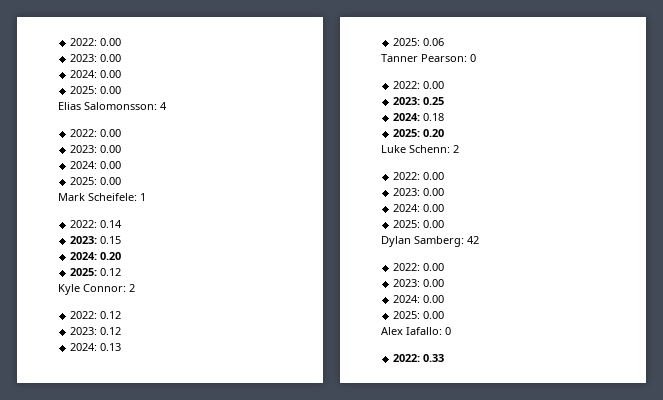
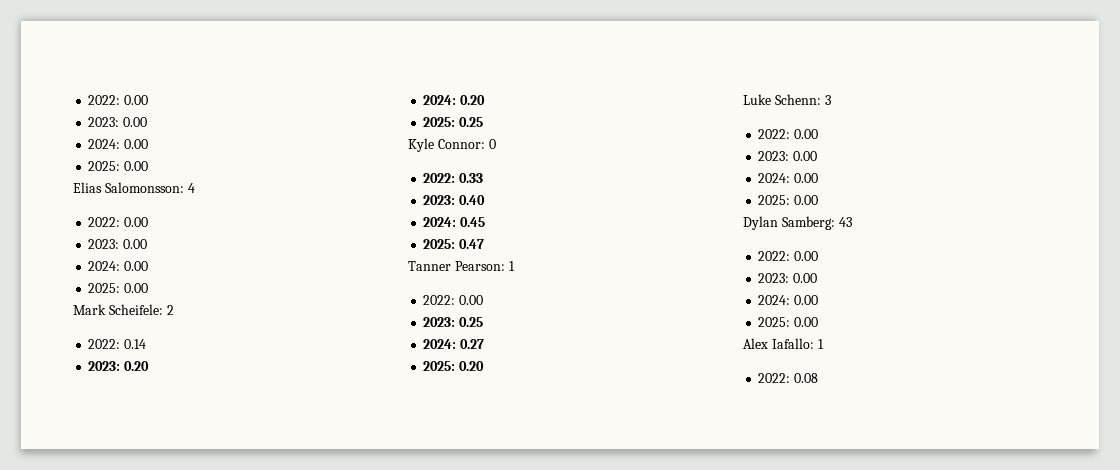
[140,193,146,201] 1 -> [166,305,174,315] 2
[100,236,122,244] 0.15 -> [124,361,150,371] 0.20
[100,268,122,276] 0.12 -> [459,117,484,127] 0.25
[129,284,135,292] [70,311,122,319] [70,327,122,335] [70,343,122,351] [393,38,445,46] 2 // 2022: 0.12 // 2023: 0.12 // 2024: 0.13 // 2025: 0.06 -> [488,139,496,149] [423,173,484,183] [423,195,486,205] [423,217,486,227] [423,239,485,249] 0 // 2022: 0.33 // 2023: 0.40 // 2024: 0.45 // 2025: 0.47
[470,54,476,62] 0 -> [508,261,515,271] 1
[423,113,445,121] 0.18 -> [460,339,485,349] 0.27
[453,145,459,153] 2 -> [824,95,831,105] 3
[467,236,479,244] 42 -> [838,217,852,227] 43
[445,327,451,335] [393,354,445,362] 0 // 2022: 0.33 -> [817,339,824,349] [758,373,819,383] 1 // 2022: 0.08

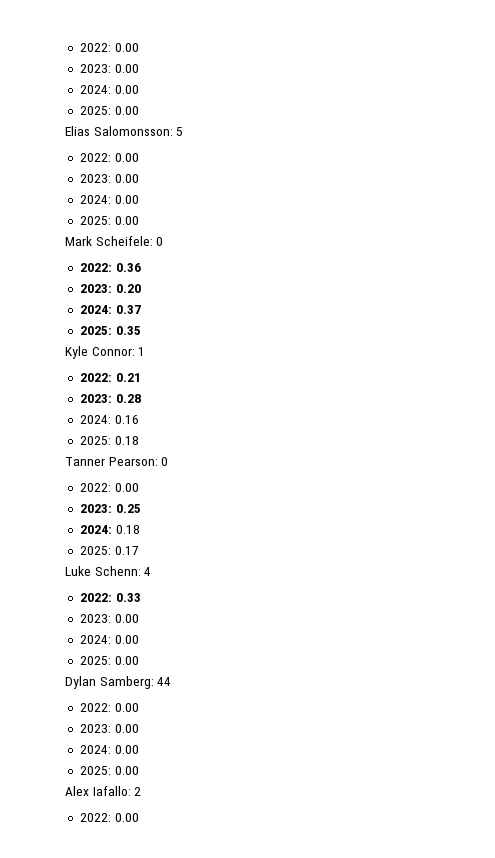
[187,183,195,193] 4 -> [176,127,184,136] 5
[166,305,174,315] [88,339,147,349] 2 // 2022: 0.14 -> [156,237,164,246] [79,263,141,272] 0 // 2022: 0.36
[460,95,486,105] [423,117,484,127] 0.20 // 2025: 0.25 -> [115,305,141,314] [79,326,141,335] 0.37 // 2025: 0.35
[488,139,496,149] [423,173,484,183] [423,195,486,205] [423,217,486,227] [423,239,485,249] 0 // 2022: 0.33 // 2023: 0.40 // 2024: 0.45 // 2025: 0.47 -> [138,347,146,356] [79,373,141,382] [79,394,141,403] [79,415,139,424] [79,436,139,445] 1 // 2022: 0.21 // 2023: 0.28 // 2024: 0.16 // 2025: 0.18
[508,261,515,271] 1 -> [161,457,169,466] 0
[460,339,485,349] [423,361,485,371] 0.27 // 2025: 0.20 -> [115,525,140,534] [79,546,139,555] 0.18 // 2025: 0.17
[824,95,831,105] [758,129,819,139] 3 // 2022: 0.00 -> [144,567,152,576] [79,593,141,602] 4 // 2022: 0.33
[838,217,852,227] 43 -> [157,677,172,686] 44
[817,339,824,349] [758,373,819,383] 1 // 2022: 0.08 -> [134,787,142,796] [79,813,139,822] 2 // 2022: 0.00

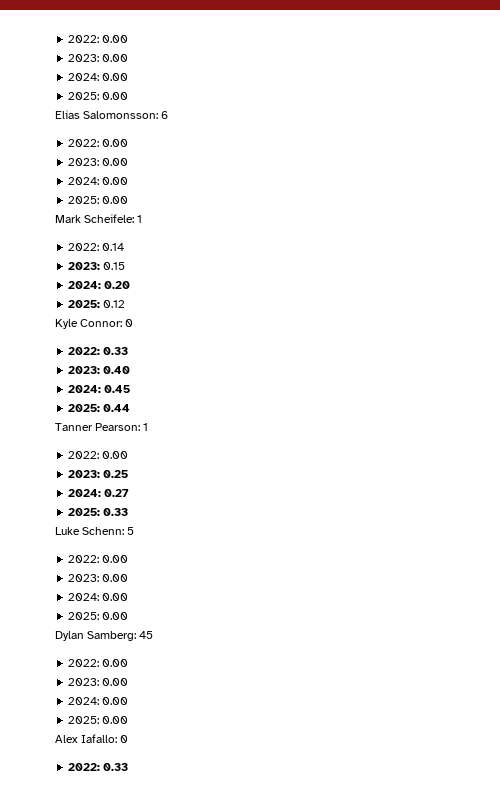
[176,127,184,136] 5 -> [161,111,169,119] 6
[156,237,164,246] [79,263,141,272] [79,284,141,293] [79,305,141,314] [79,326,141,335] [65,346,146,359] [79,373,141,382] [79,394,141,403] [79,415,139,424] [79,436,139,445] 0 // 2022: 0.36 // 2023: 0.20 // 2024: 0.37 // 2025: 0.35 // Kyle Connor: 1 // 2022: 0.21 // 2023: 0.28 // 2024: 0.16 // 2025: 0.18 -> [137,215,143,223] [68,243,125,251] [68,262,126,270] [68,281,131,289] [68,300,126,308] [55,319,134,329] [68,347,129,355] [68,366,131,374] [68,385,131,393] [68,404,131,412] 1 // 2022: 0.14 // 2023: 0.15 // 2024: 0.20 // 2025: 0.12 // Kyle Connor: 0 // 2022: 0.33 // 2023: 0.40 // 2024: 0.45 // 2025: 0.44
[161,457,169,466] 0 -> [143,423,149,431] 1
[115,525,140,534] [79,546,139,555] 0.18 // 2025: 0.17 -> [104,489,130,497] [68,508,129,516] 0.27 // 2025: 0.33
[144,567,152,576] [79,593,141,602] 4 // 2022: 0.33 -> [127,527,135,535] [68,555,129,563] 5 // 2022: 0.00
[157,677,172,686] 44 -> [139,631,154,639] 45
[134,787,142,796] [79,813,139,822] 2 // 2022: 0.00 -> [120,735,129,743] [68,763,129,771] 0 // 2022: 0.33

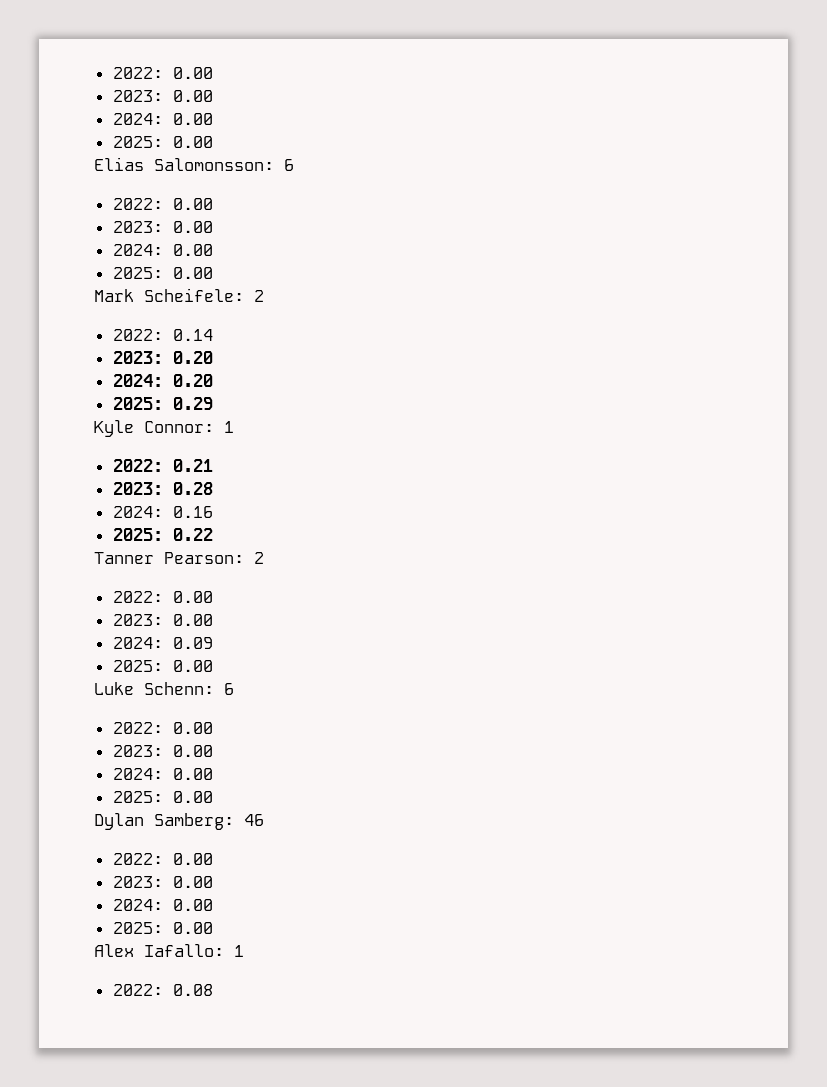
[137,215,143,223] 1 -> [254,290,264,302] 2
[103,262,126,270] 0.15 -> [172,351,213,364] 0.20
[103,300,126,308] 0.12 -> [172,397,213,410] 0.29
[125,319,134,327] [68,347,129,355] [68,366,131,374] [68,385,131,393] [68,404,131,412] 0 // 2022: 0.33 // 2023: 0.40 // 2024: 0.45 // 2025: 0.44 -> [224,421,234,433] [112,459,213,472] [112,482,213,495] [112,506,213,518] [112,528,213,541] 1 // 2022: 0.21 // 2023: 0.28 // 2024: 0.16 // 2025: 0.22
[143,423,149,431] [68,451,129,459] [68,470,129,478] [68,489,130,497] [68,508,129,516] 1 // 2022: 0.00 // 2023: 0.25 // 2024: 0.27 // 2025: 0.33 -> [254,552,264,564] [112,591,213,603] [112,614,213,626] [112,637,213,649] [112,660,213,672] 2 // 2022: 0.00 // 2023: 0.00 // 2024: 0.09 // 2025: 0.00
[127,527,135,535] 5 -> [224,683,234,695] 6
[139,631,154,639] 45 -> [244,814,264,826] 46
[120,735,129,743] [68,763,129,771] 0 // 2022: 0.33 -> [234,945,244,957] [112,984,213,996] 1 // 2022: 0.08

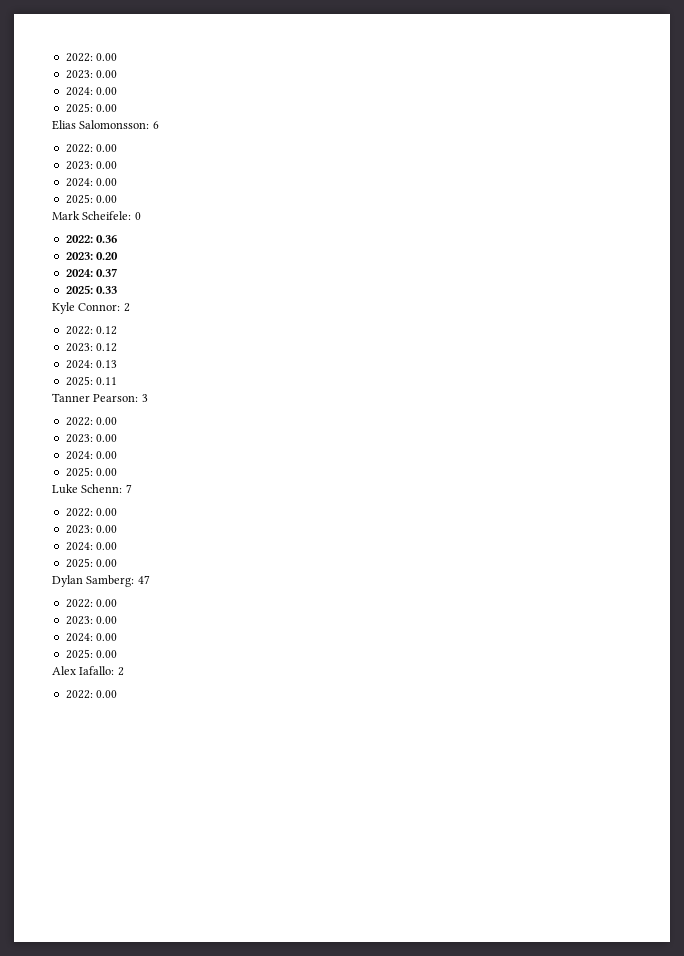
[254,290,264,302] [112,329,213,341] 2 // 2022: 0.14 -> [134,212,141,220] [65,235,118,243] 0 // 2022: 0.36
[172,374,213,387] [112,397,213,410] 0.20 // 2025: 0.29 -> [96,268,118,277] [65,285,118,294] 0.37 // 2025: 0.33
[224,421,234,433] [112,459,213,472] [112,482,213,495] [112,506,213,518] [112,528,213,541] 1 // 2022: 0.21 // 2023: 0.28 // 2024: 0.16 // 2025: 0.22 -> [123,303,130,312] [65,326,118,335] [65,343,118,352] [65,360,118,369] [65,376,118,386] 2 // 2022: 0.12 // 2023: 0.12 // 2024: 0.13 // 2025: 0.11
[254,552,264,564] [112,591,213,603] [112,614,213,626] [112,637,213,649] 2 // 2022: 0.00 // 2023: 0.00 // 2024: 0.09 -> [141,394,148,402] [65,417,118,426] [65,434,118,443] [65,451,118,460] 3 // 2022: 0.00 // 2023: 0.00 // 2024: 0.00
[224,683,234,695] 6 -> [125,484,132,493] 7
[244,814,264,826] 46 -> [137,575,150,584] 47
[234,945,244,957] [112,984,213,996] 1 // 2022: 0.08 -> [117,667,124,676] [65,690,118,699] 2 // 2022: 0.00

